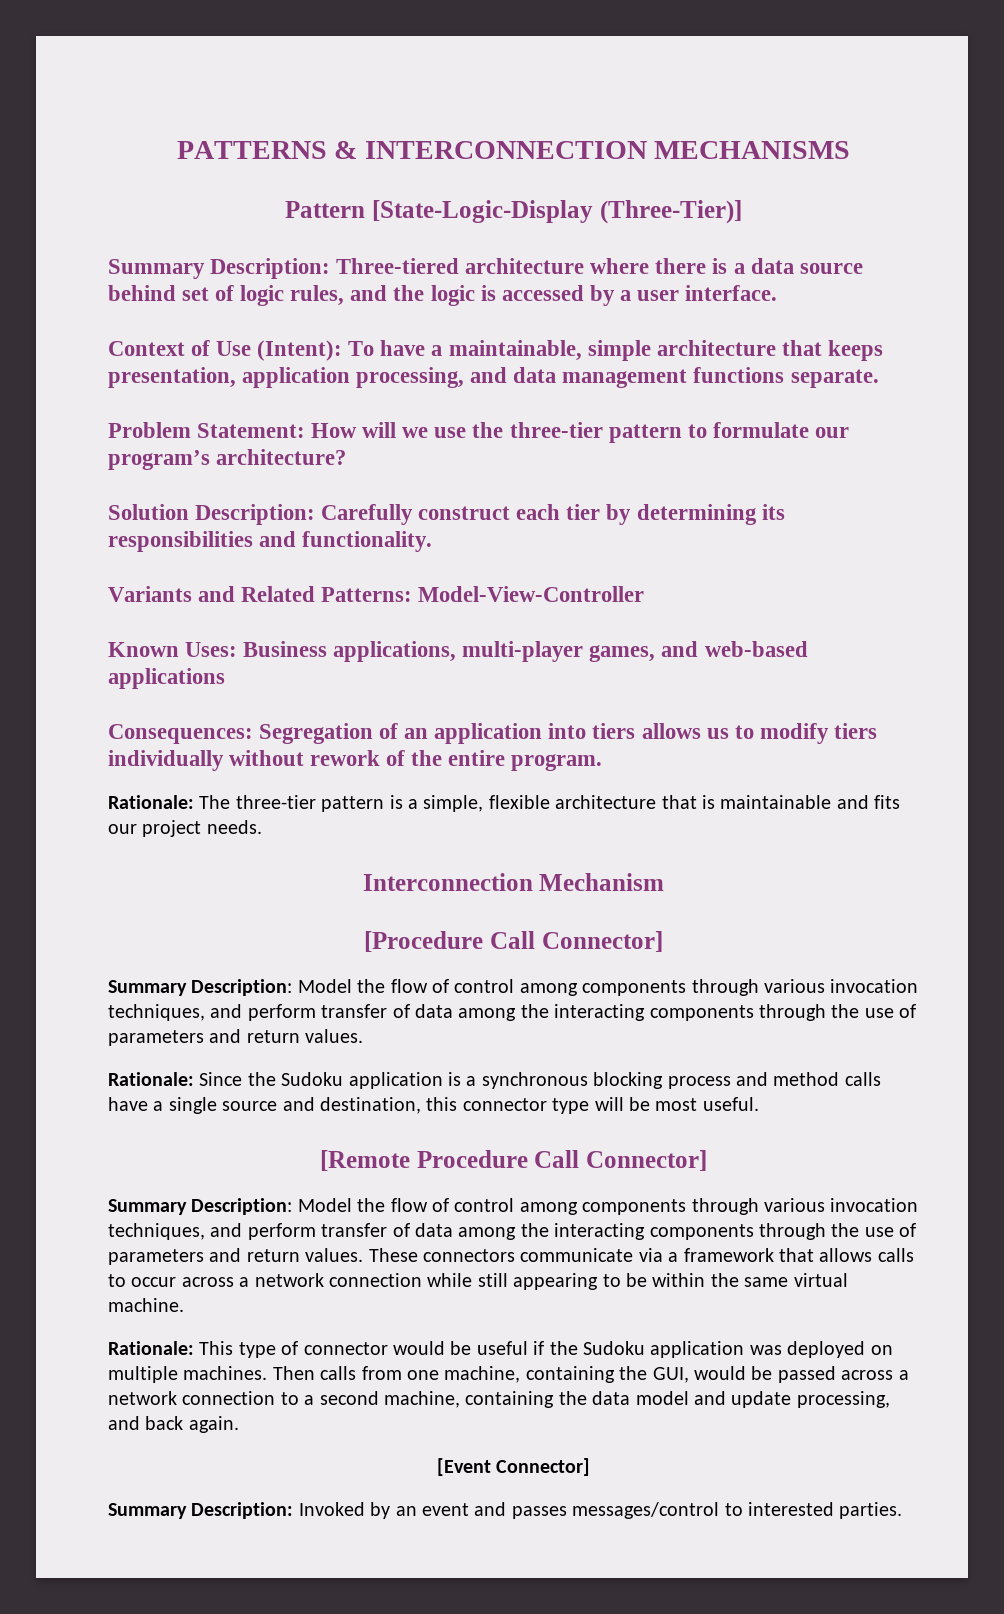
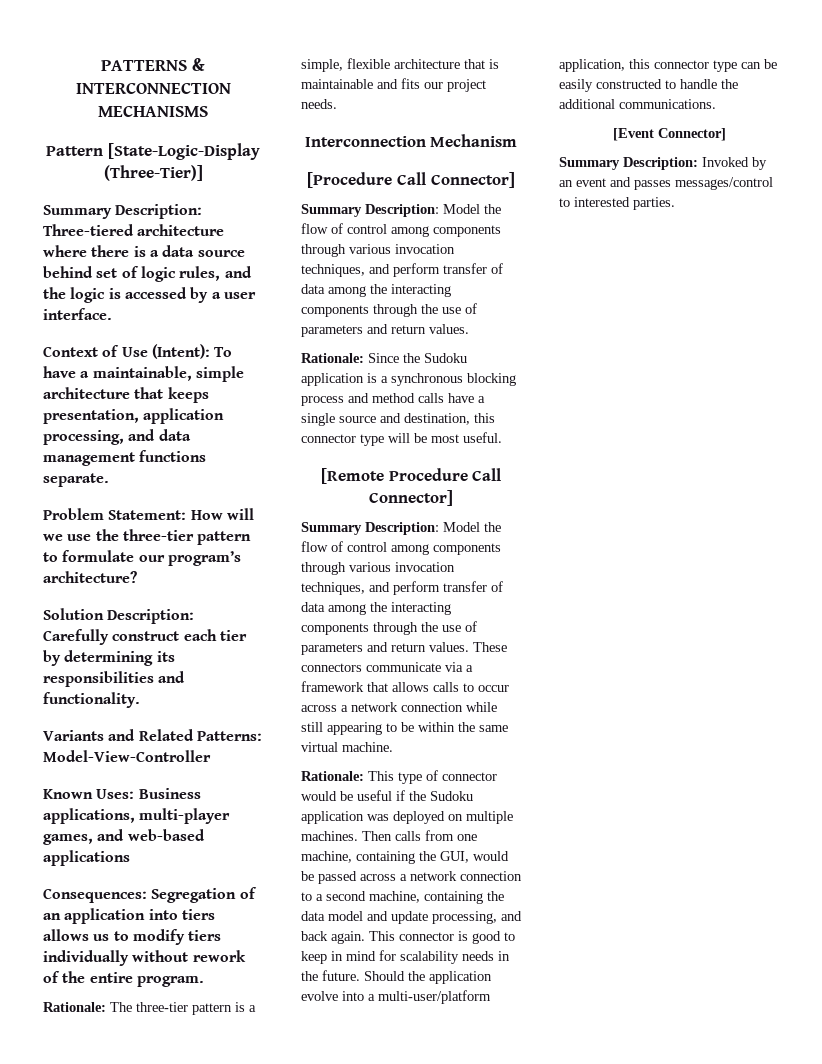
(239, 1424) none -> [369,931,515,944] [301,950,510,964] [301,970,492,984] [301,990,491,1004] [559,59,777,72] [559,79,738,92] [559,99,716,109] This connector is good to keep in mind for scalability needs in the future. Should the application evolve into a multi-user/platform application, this connector type can be easily constructed to handle the additional communications.

